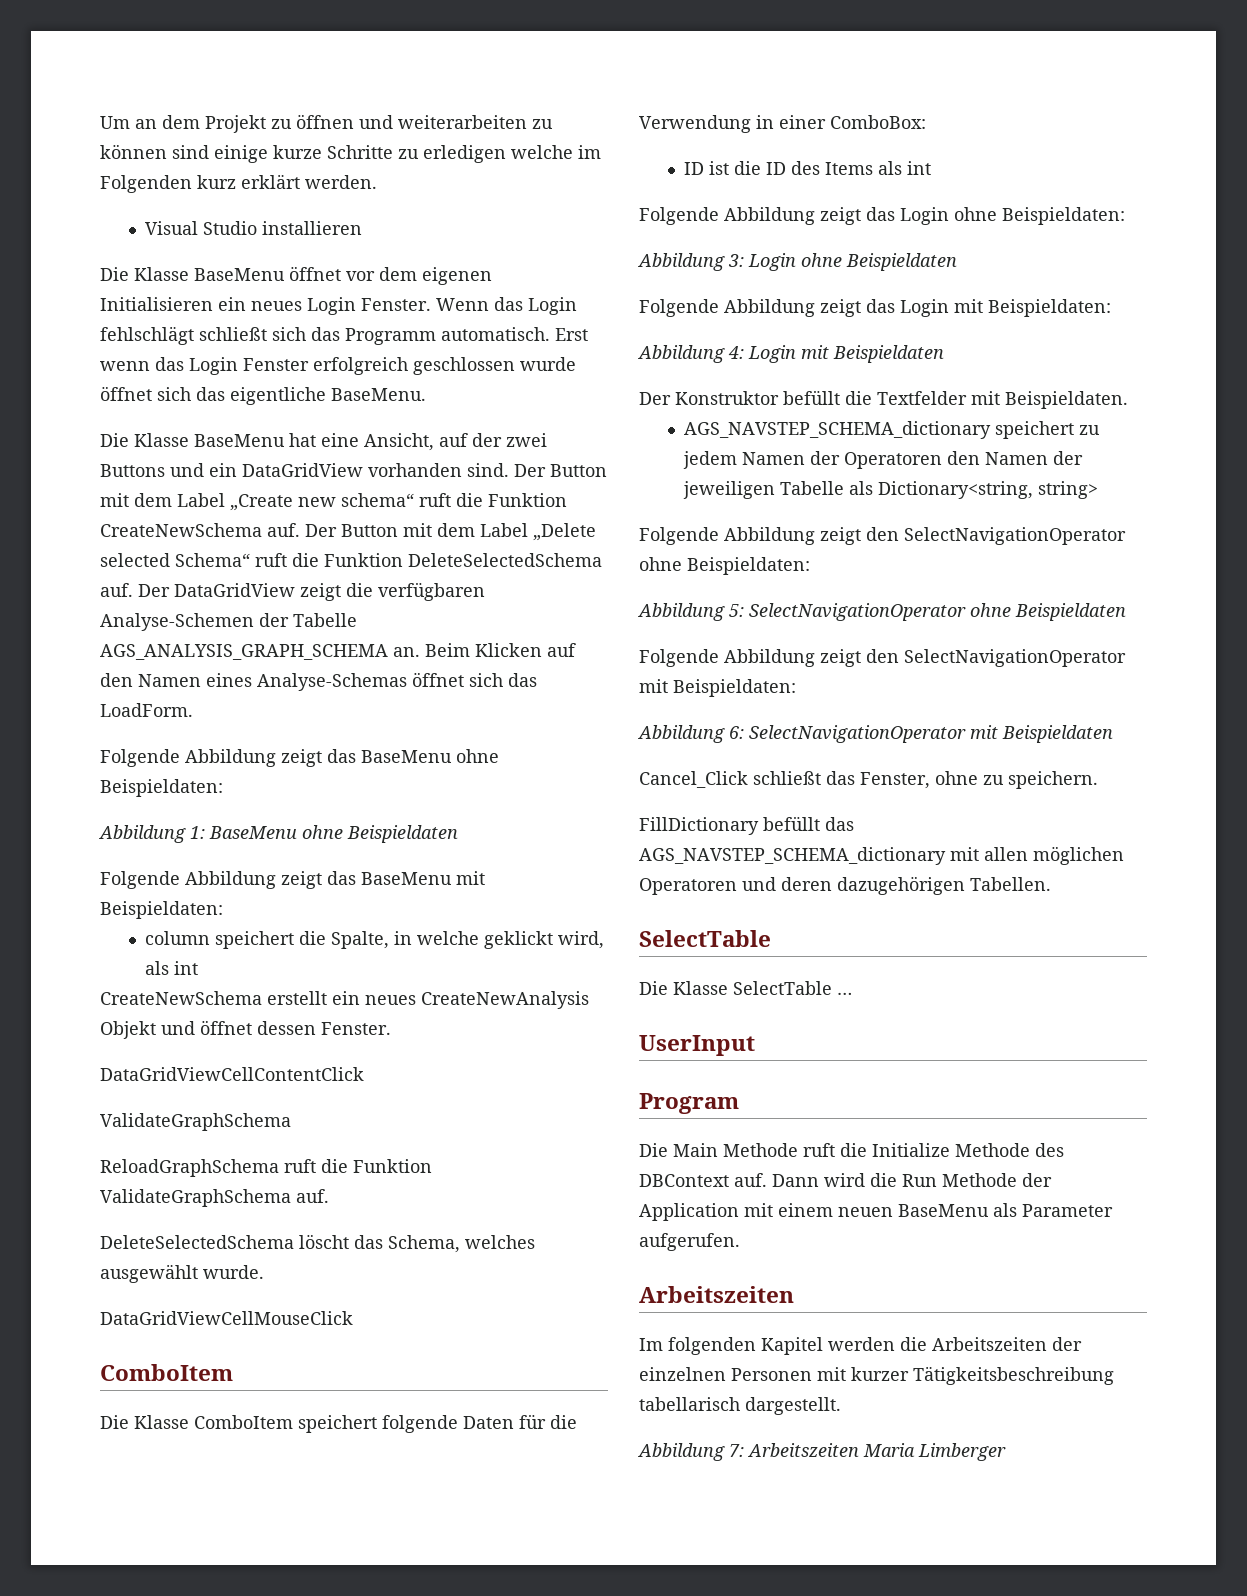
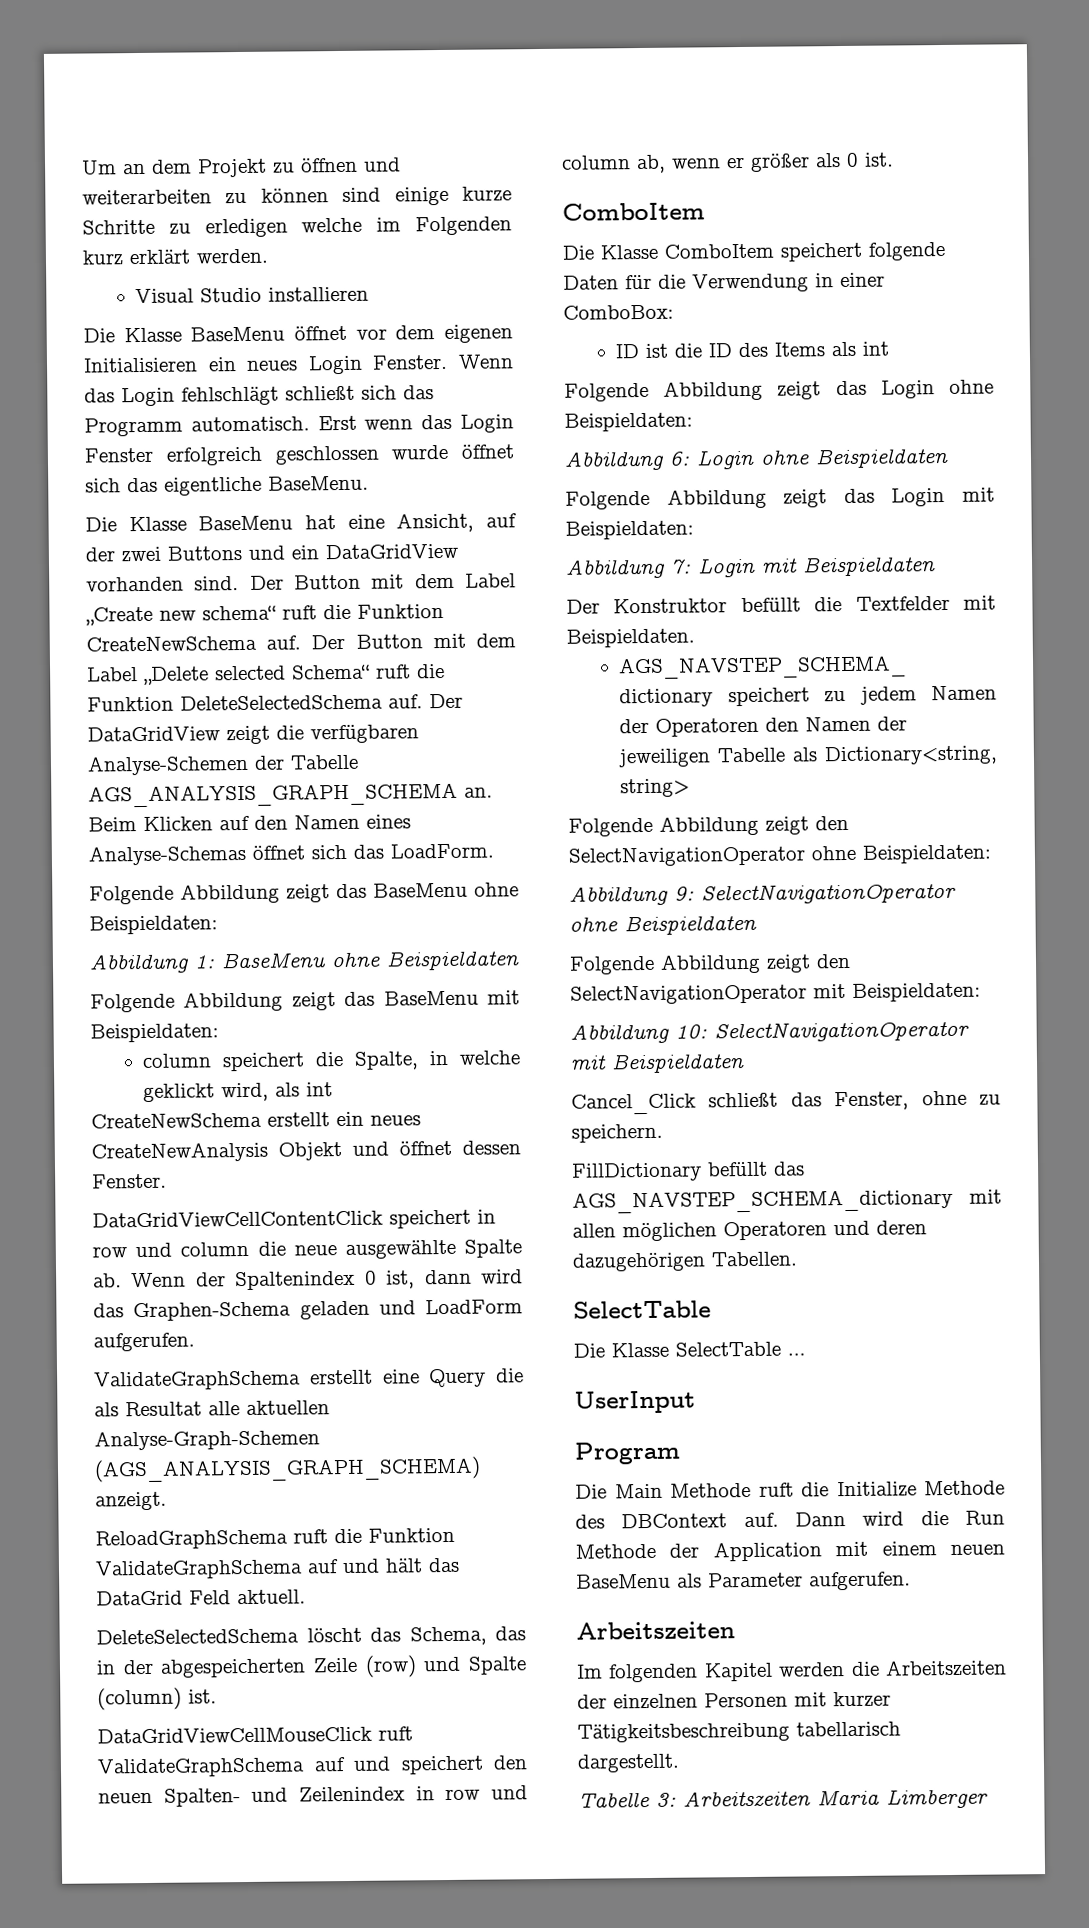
[100,1113,291,1131] // ValidateGraphSchema -> [389,1209,496,1229] [92,1239,522,1260] [93,1269,524,1291] [93,1299,523,1322] [93,1332,195,1352] [94,1368,524,1391] [94,1400,330,1417] [94,1429,320,1451] [94,1456,481,1483] [95,1491,167,1511] speichert in row und column die neue ausgewählte Spalte ab. Wenn der Spaltenindex 0 ist, dann wird das Graphen-Schema geladen und LoadForm aufgerufen. // ValidateGraphSchema erstellt eine Query die als Resultat alle aktuellen Analyse-Graph-Schemen (AGS_ANALYSIS_GRAPH_SCHEMA) anzeigt.
[296,1189,329,1203] [100,1234,535,1253] [100,1264,264,1283] [100,1311,353,1325] auf. // DeleteSelectedSchema löscht das Schema, welches ausgewählt wurde. // DataGridViewCellMouseClick -> [307,1557,460,1574] [96,1589,306,1606] [96,1626,526,1646] [96,1655,528,1678] [97,1687,217,1711] [97,1726,413,1744] [97,1755,528,1778] [98,1785,529,1807] [561,152,894,174] auf und hält das DataGrid Feld aktuell. // DeleteSelectedSchema löscht das Schema, das in der abgespeicherten Zeile (row) und Spalte (column) ist. // DataGridViewCellMouseClick ruft ValidateGraphSchema auf und speichert den neuen Spalten- und Zeilenindex in row und column ab, wenn er größer als 0 ist.
[728,254,744,267] 3: -> [669,451,690,466] 6:
[728,346,744,359] 4: -> [670,559,691,574] 7:
[729,604,744,617] 5: -> [674,886,694,901] 9:
[729,726,744,739] 6: -> [675,1024,707,1039] 10:
[637,1443,744,1461] Abbildung 7: -> [578,1791,676,1808] Tabelle 3:

